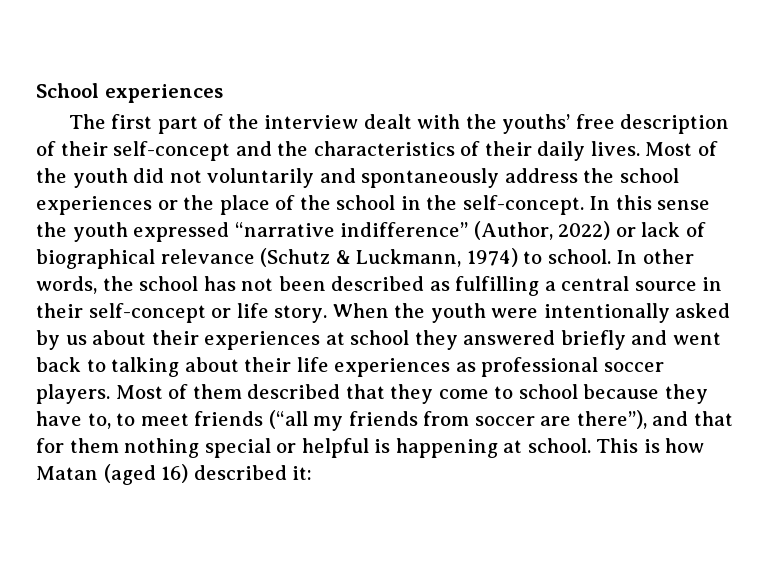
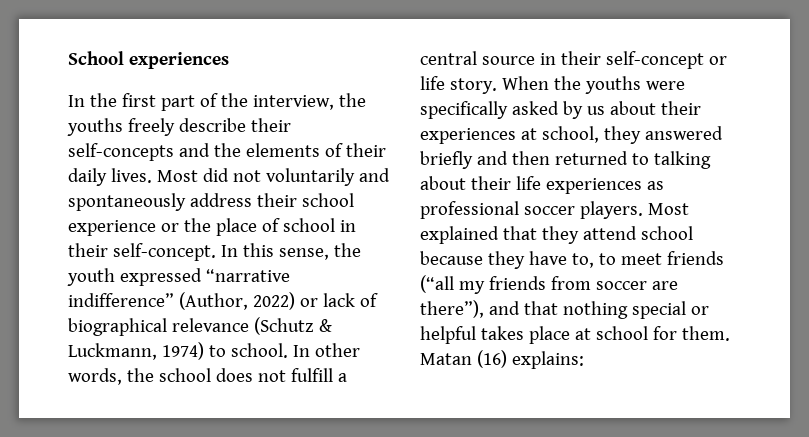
[68,114,106,129] The -> [68,93,117,107] In the
[264,114,730,134] [36,141,231,161] interview dealt with the youths’ free description of their self-concept -> [252,93,366,110] [67,118,291,136] [68,143,174,161] interview, the youths freely describe their self-concepts
[313,141,455,156] characteristics -> [245,143,320,157] elements
[697,141,718,156] [36,168,128,188] of the youth -> (198, 176) none
[583,168,679,183] [36,196,152,215] the school experiences -> [256,193,354,207] [68,220,156,236] their school experience
[299,195,331,210] the -> (280, 225) none
[426,195,458,210] the -> [68,243,108,257] their
[657,200,711,210] sense -> [278,248,329,260] sense,
[203,276,540,296] has not been described as fulfilling -> [215,368,333,382] does not fulfill
[430,303,670,323] youth were intentionally -> [584,76,685,94] [420,101,508,119] youths were specifically
[350,330,410,345] school -> [541,126,599,143] school,
[672,332,721,345] [36,357,81,372] went back -> [511,151,628,165] then returned
[168,384,514,404] of them described that they come to -> [420,226,637,244] explained that they attend
[36,438,119,453] for them -> (558, 308) none
[374,438,705,458] [36,464,313,485] is happening at school. This is how Matan (aged 16) described it: -> [480,326,730,344] [420,350,584,369] takes place at school for them. Matan (16) explains:

